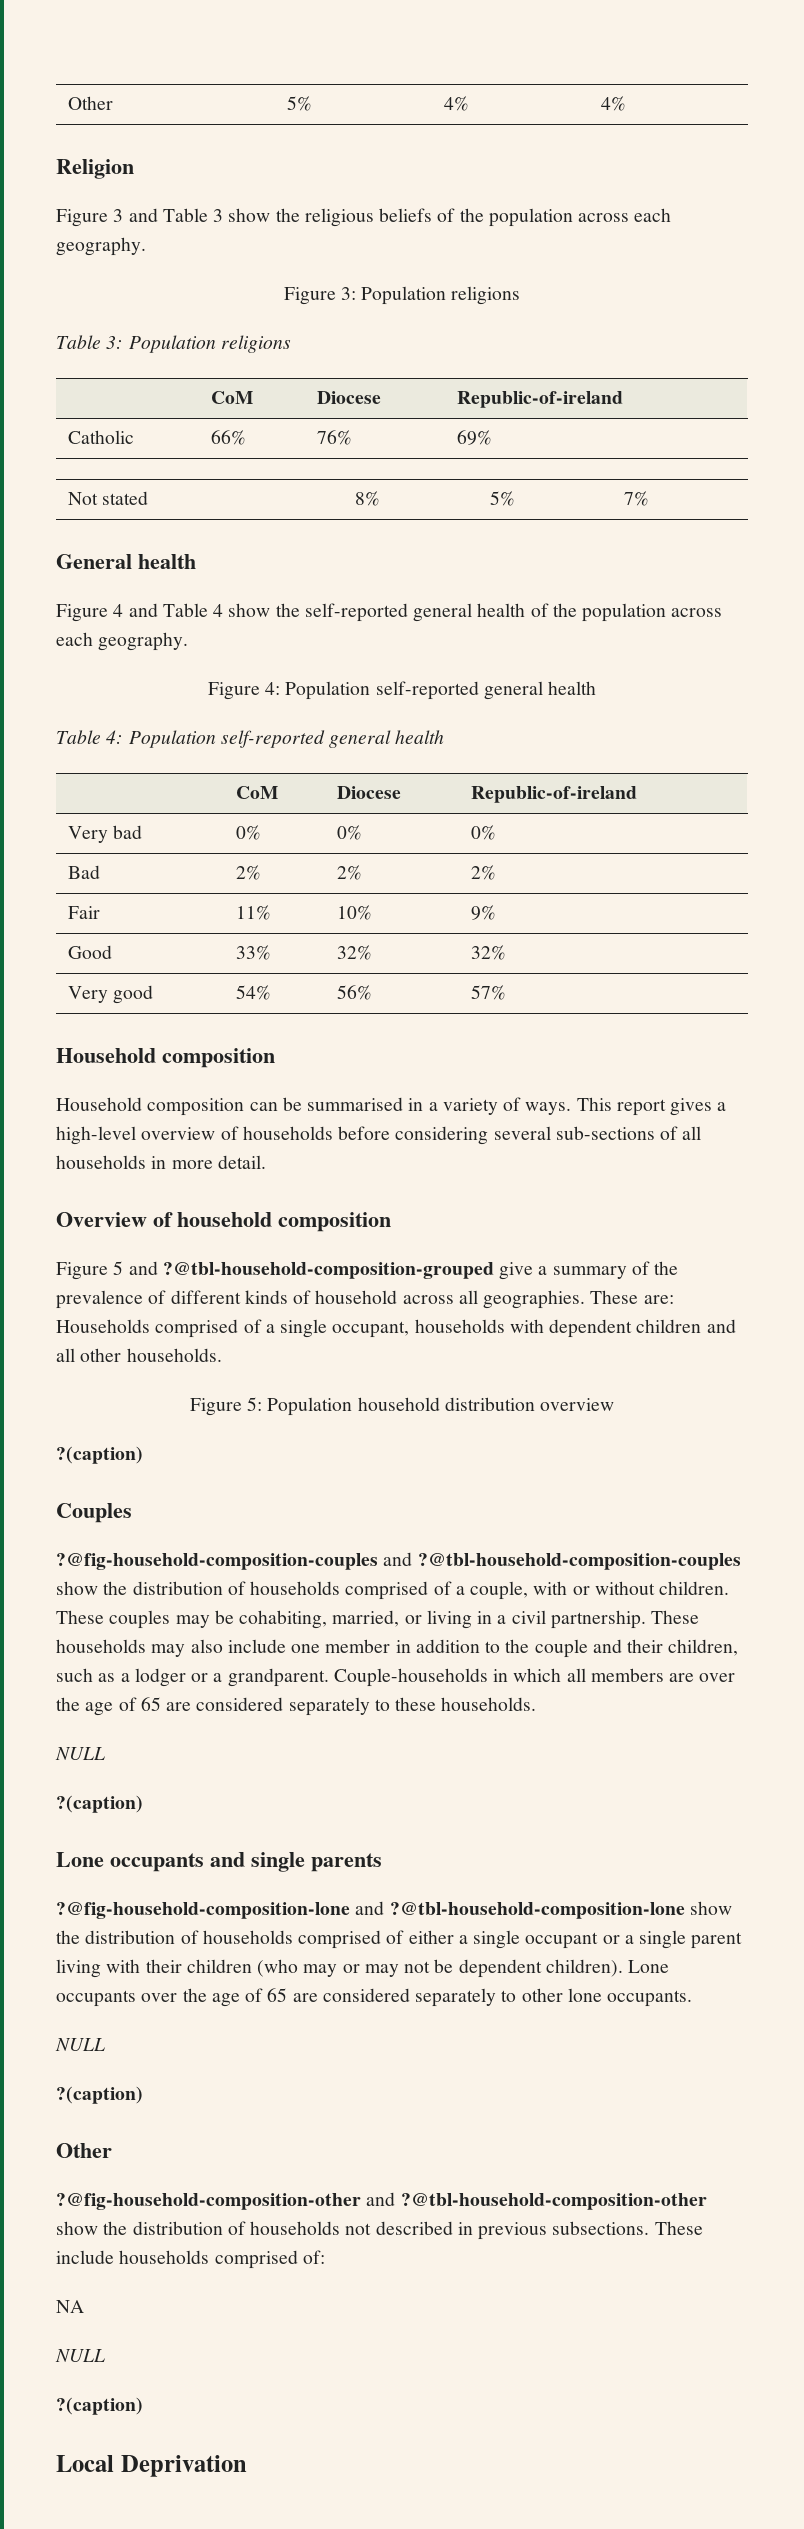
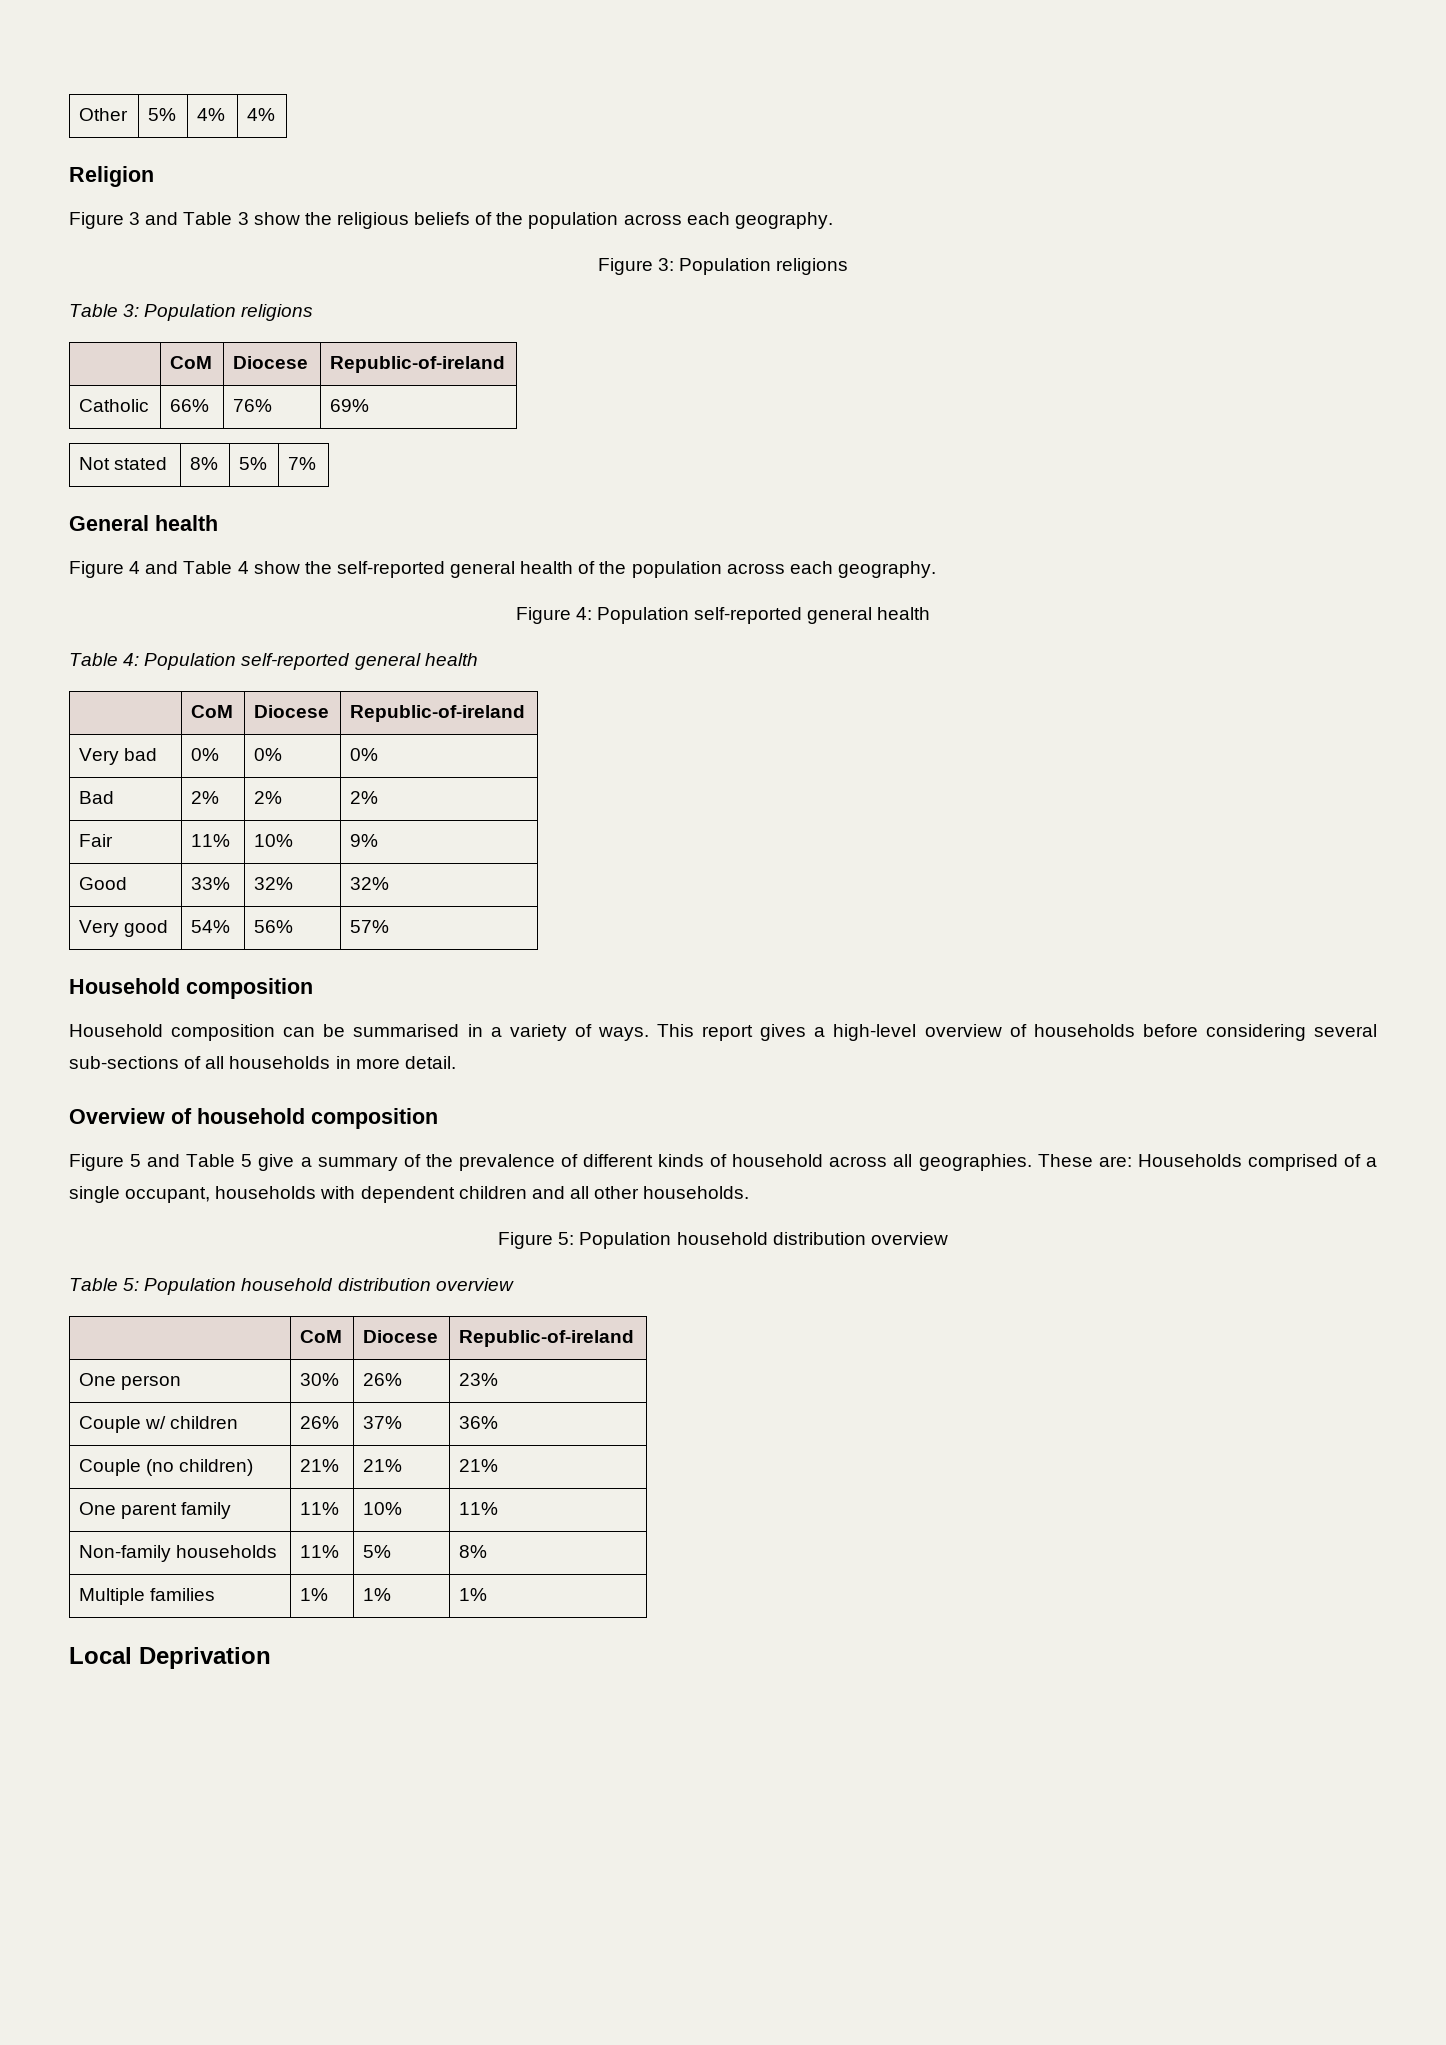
[162,1262,494,1279] ?@tbl-household-composition-grouped -> [186,1154,253,1167] Table 5
[56,1446,143,1464] [56,1503,132,1523] [56,1552,741,1570] [56,1581,730,1600] [56,1610,700,1629] [56,1639,739,1658] [56,1668,736,1687] [56,1697,537,1716] [55,1747,105,1760] [56,1795,143,1813] [56,1852,382,1872] [56,1901,732,1919] [56,1930,743,1949] [56,1959,670,1978] [56,1988,693,2007] [55,2038,105,2051] [56,2086,143,2104] [56,2143,112,2158] [56,2192,707,2210] [56,2221,703,2240] [56,2250,325,2269] [56,2300,84,2313] [55,2349,105,2362] [56,2397,143,2415] ?(caption) // Couples // ?@fig-household-composition-couples and ?@tbl-household-composition-couples show the distribution of households comprised of a couple, with or without children. These couples may be cohabiting, married, or living in a civil partnership. These households may also include one member in addition to the couple and their children, such as a lodger or a grandparent. Couple-households in which all members are over the age of 65 are considered separately to these households. // NULL // ?(caption) // Lone occupants and single parents // ?@fig-household-composition-lone and ?@tbl-household-composition-lone show the distribution of households comprised of either a single occupant or a single parent living with their children (who may or may not be dependent children). Lone occupants over the age of 65 are considered separately to other lone occupants. // NULL // ?(caption) // Other // ?@fig-household-composition-other and ?@tbl-household-composition-other show the distribution of households not described in previous subsections. These include households comprised of: // NA // NULL // ?(caption) -> [69,1278,514,1295] [300,1330,343,1343] [363,1330,439,1343] [459,1330,635,1347] [79,1373,182,1390] [300,1373,340,1386] [363,1373,403,1386] [459,1373,499,1386] [79,1416,239,1433] [300,1416,340,1429] [363,1416,403,1429] [459,1416,499,1429] [79,1459,254,1476] [300,1459,340,1472] [363,1459,403,1472] [459,1459,499,1472] [79,1502,232,1519] [300,1502,340,1515] [363,1502,403,1515] [459,1502,499,1515] [79,1545,278,1562] [300,1545,340,1558] [363,1545,392,1558] [459,1545,488,1558] [79,1588,216,1605] [300,1588,329,1601] [363,1588,392,1601] [459,1588,488,1601] Table 5: Population household distribution overview // | CoM | Diocese | Republic-of-ireland // One person | 30% | 26% | 23% // Couple w/ children | 26% | 37% | 36% // Couple (no children) | 21% | 21% | 21% // One parent family | 11% | 10% | 11% // Non-family households | 11% | 5% | 8% // Multiple families | 1% | 1% | 1%

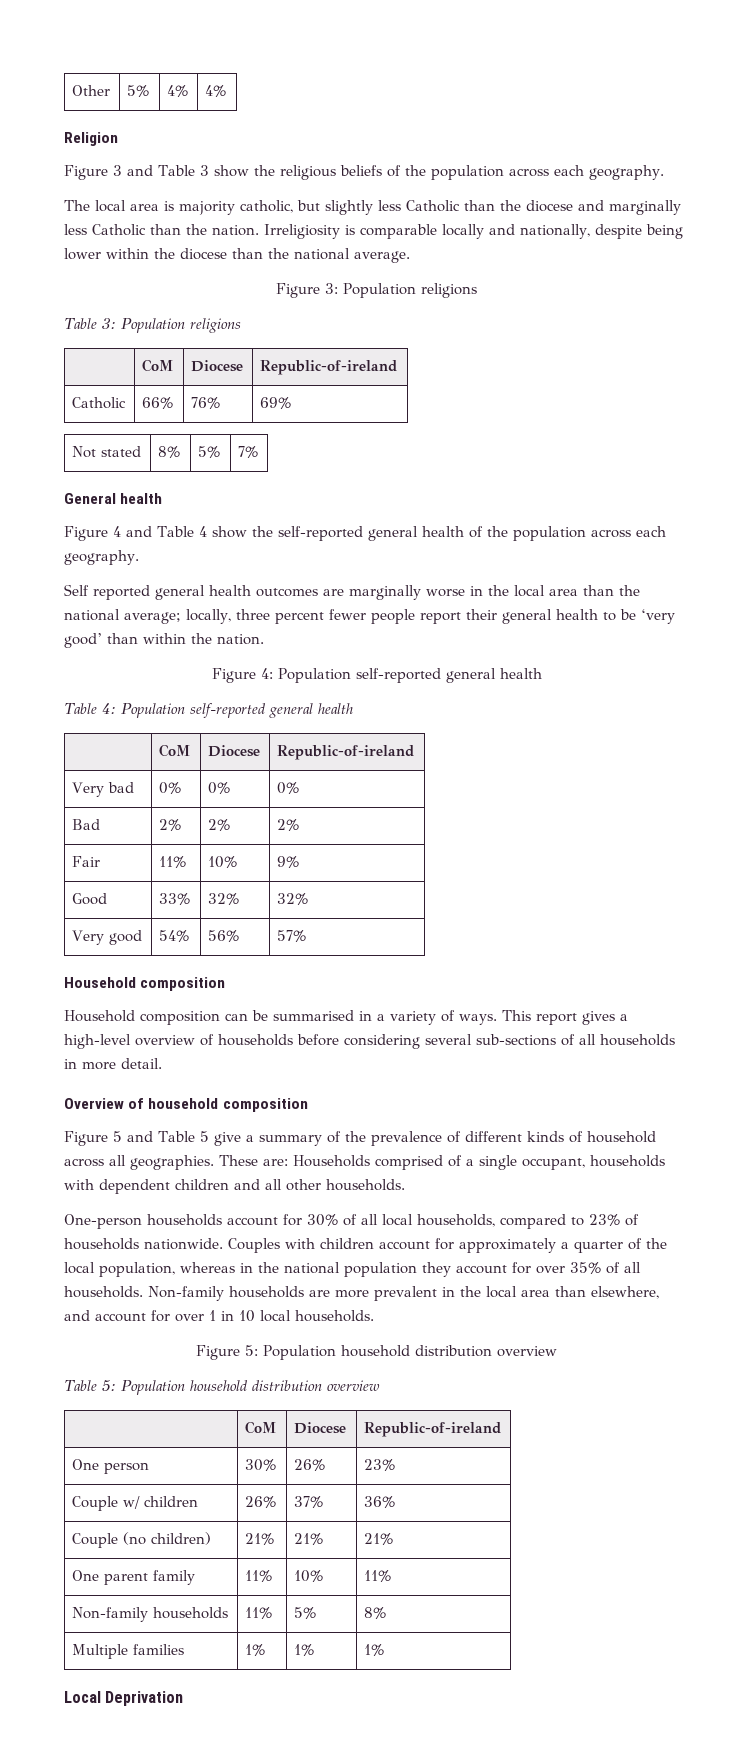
(833, 220) none -> [64,200,681,215] [64,224,683,239] [64,248,410,263] // The local area is majority catholic, but slightly less Catholic than the diocese and marginally less Catholic than the nation. Irreligiosity is comparable locally and nationally, despite being lower within the diocese than the national average.
(936, 569) none -> [64,584,640,600] [64,609,675,624] [64,633,264,648] // Self reported general health outcomes are marginally worse in the local area than the national average; locally, three percent fewer people report their general health to be ‘very good’ than within the nation.
(750, 1192) none -> [64,1214,639,1229] [64,1238,667,1253] [64,1262,641,1277] [64,1286,659,1301] [64,1310,374,1322] // One-person households account for 30% of all local households, compared to 23% of households nationwide. Couples with children account for approximately a quarter of the local population, whereas in the national population they account for over 35% of all households. Non-family households are more prevalent in the local area than elsewhere, and account for over 1 in 10 local households.

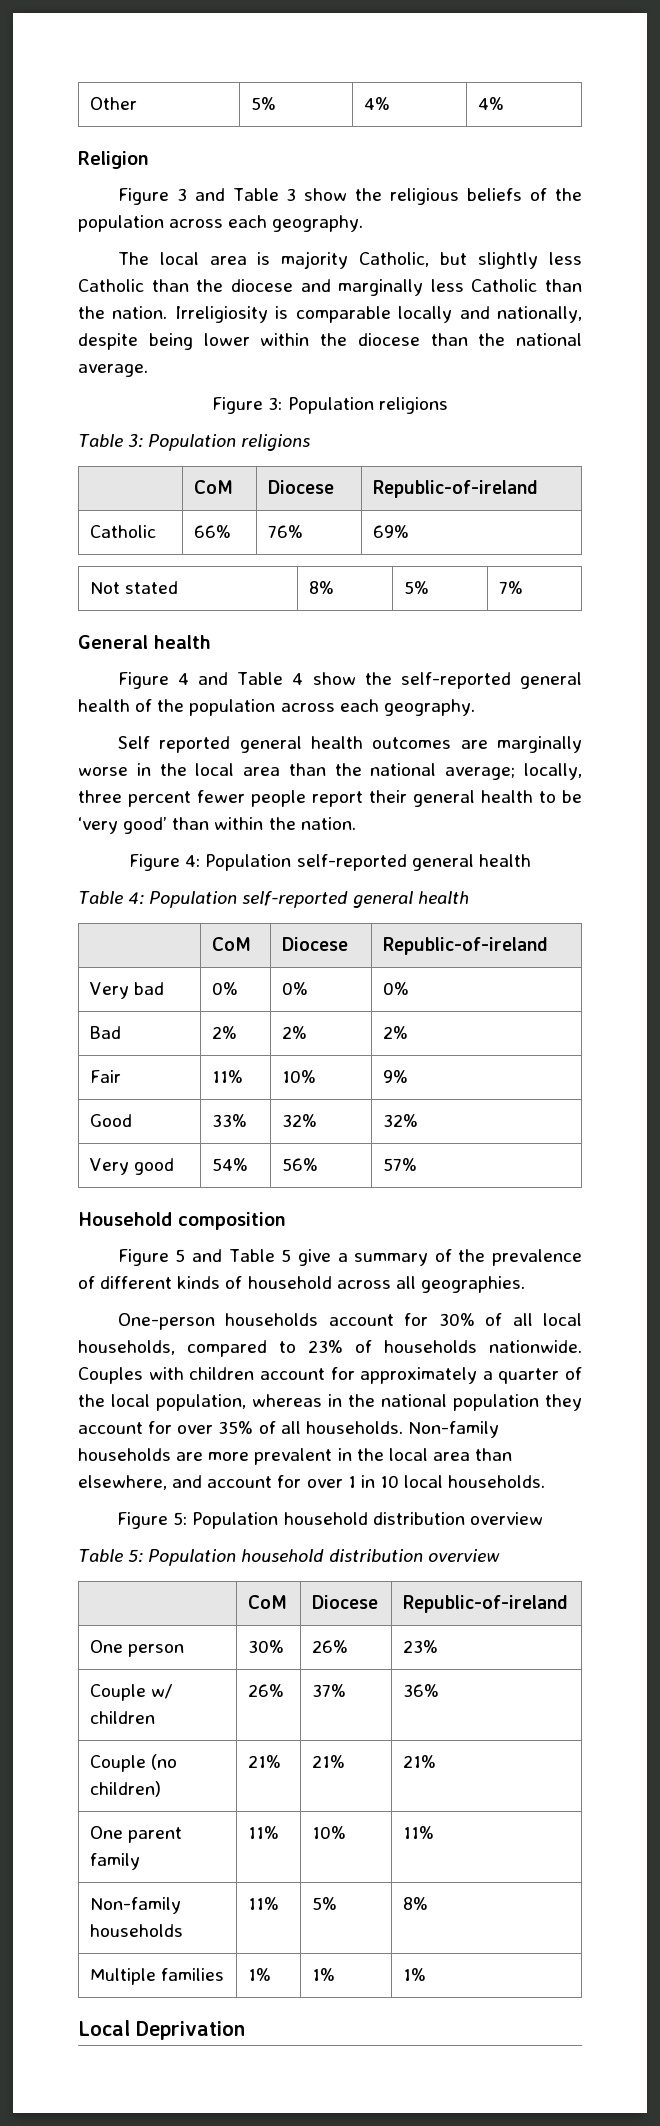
[240,200,293,213] catholic, -> [359,252,430,267] Catholic,
[64,1010,628,1025] [64,1034,675,1049] [64,1058,162,1070] [64,1098,308,1112] // Household composition can be summarised in a variety of ways. This report gives a high-level overview of households before considering several sub-sections of all households in more detail. // Overview of household composition -> (286, 1221) none
[219,1155,665,1170] [64,1179,405,1194] These are: Households comprised of a single occupant, households with dependent children and all other households. -> (525, 1284) none

